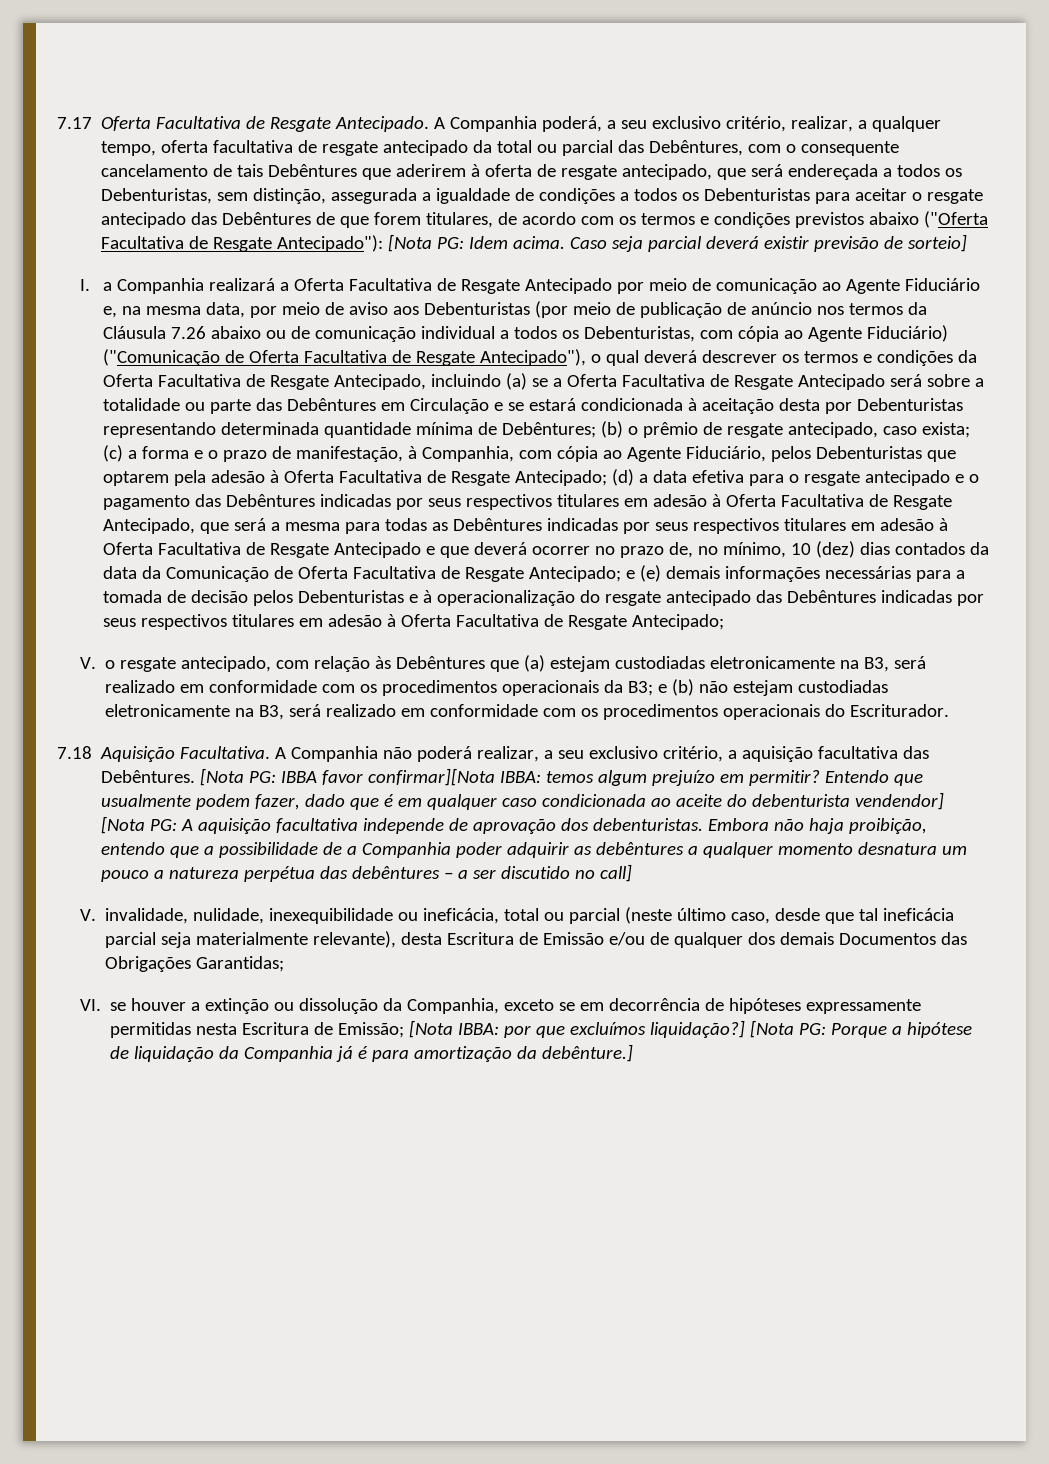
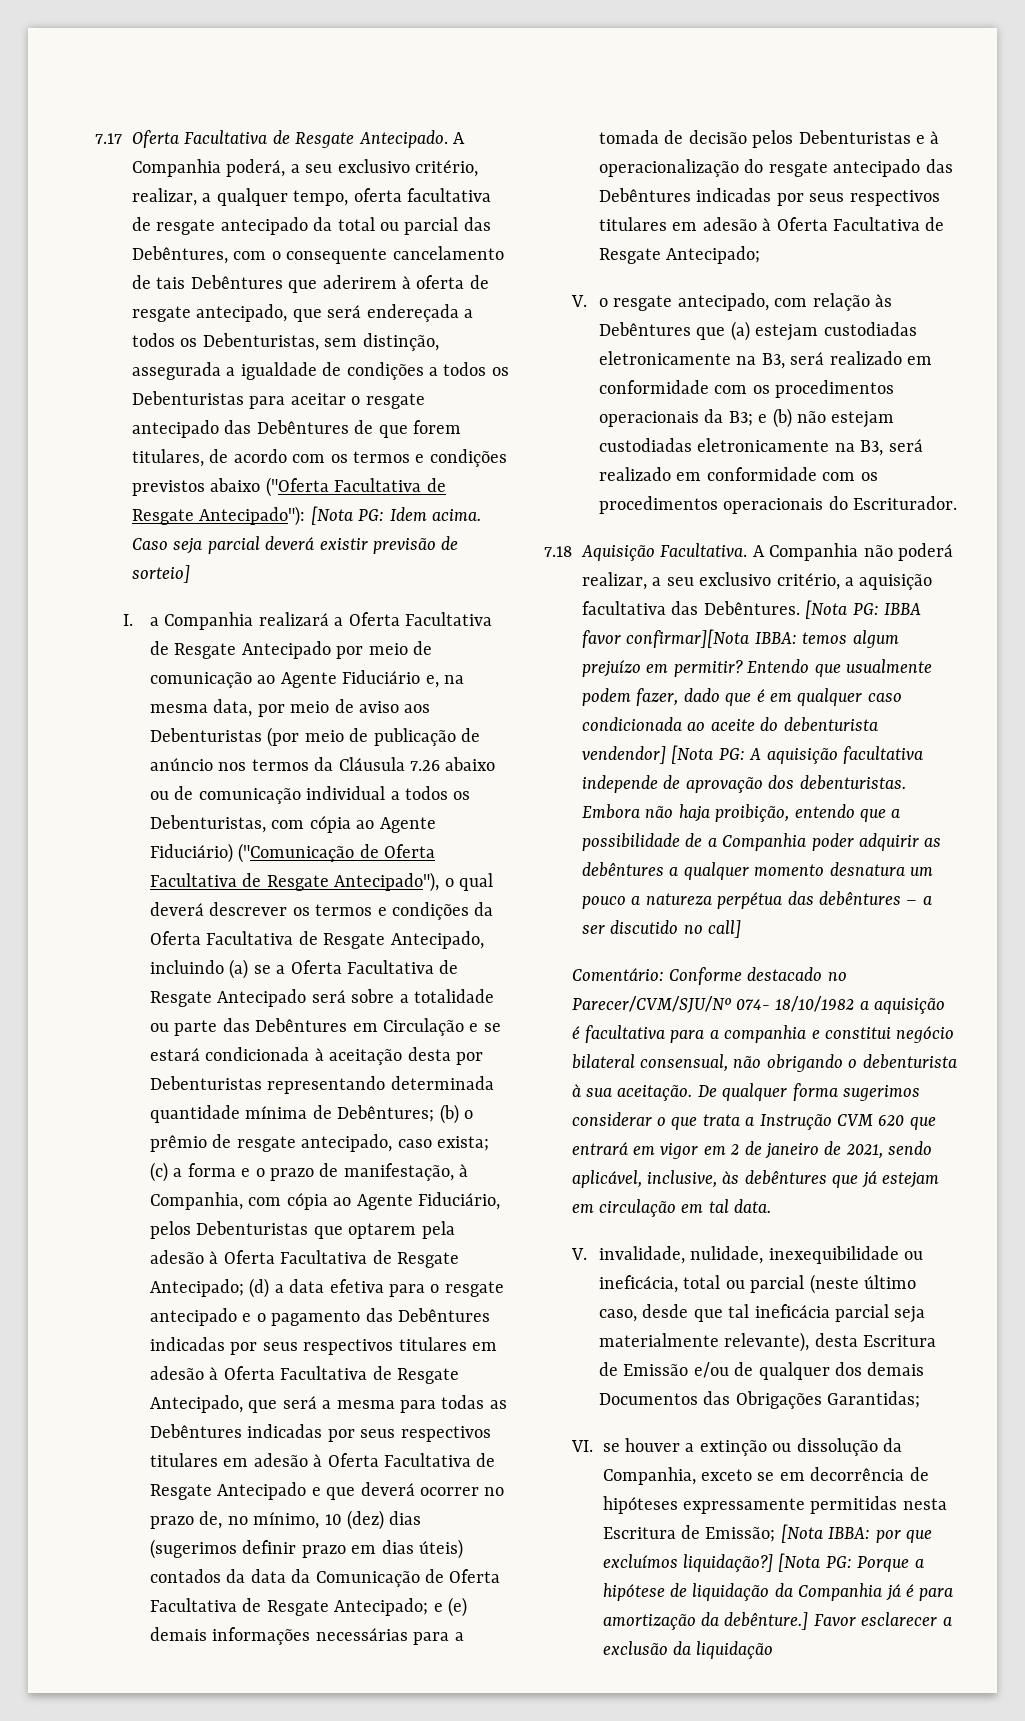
(891, 548) none -> [150,1539,464,1559] (sugerimos definir prazo em dias úteis)
(633, 873) none -> [571,967,847,985] [571,996,946,1014] [571,1025,955,1043] [571,1054,957,1072] [571,1083,920,1101] [571,1112,936,1130] [571,1141,933,1159] [571,1170,939,1188] [571,1199,772,1217] // Comentário: Conforme destacado no Parecer/CVM/SJU/Nº 074- 18/10/1982 a aquisição é facultativa para a companhia e constitui negócio bilateral consensual, não obrigando o debenturista à sua aceitação. De qualquer forma sugerimos considerar o que trata a Instrução CVM 620 que entrará em vigor em 2 de janeiro de 2021, sendo aplicável, inclusive, às debêntures que já estejam em circulação em tal data.
(634, 1053) none -> [813,1612,952,1626] [602,1641,774,1659] Favor esclarecer a exclusão da liquidação

